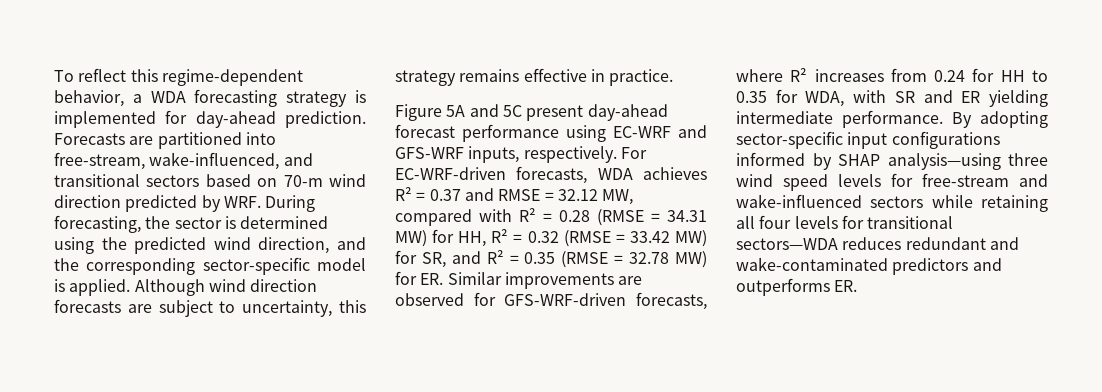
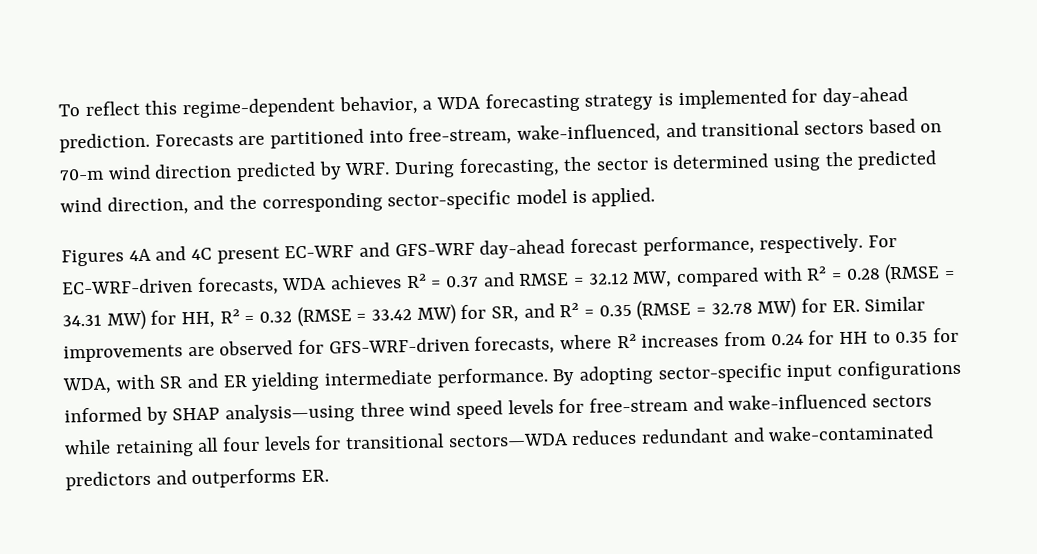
[134,279,318,296] [54,299,366,317] [395,68,674,86] [395,104,668,121] [395,124,707,142] [395,146,520,163] Although wind direction forecasts are subject to uncertainty, this strategy remains effective in practice. // Figure 5A and 5C present day-ahead forecast performance using EC-WRF and GFS-WRF inputs, -> [61,235,755,267] // Figures 4A and 4C present EC-WRF and GFS-WRF day-ahead forecast performance,

